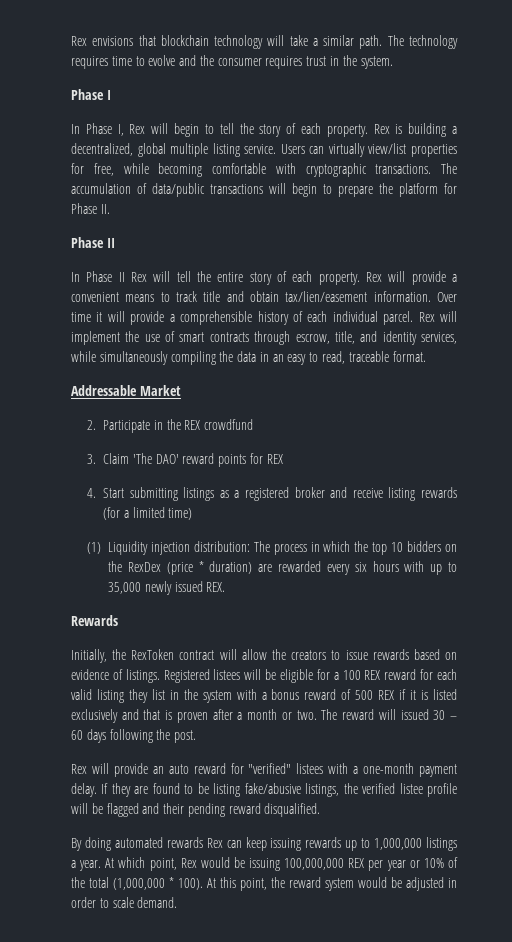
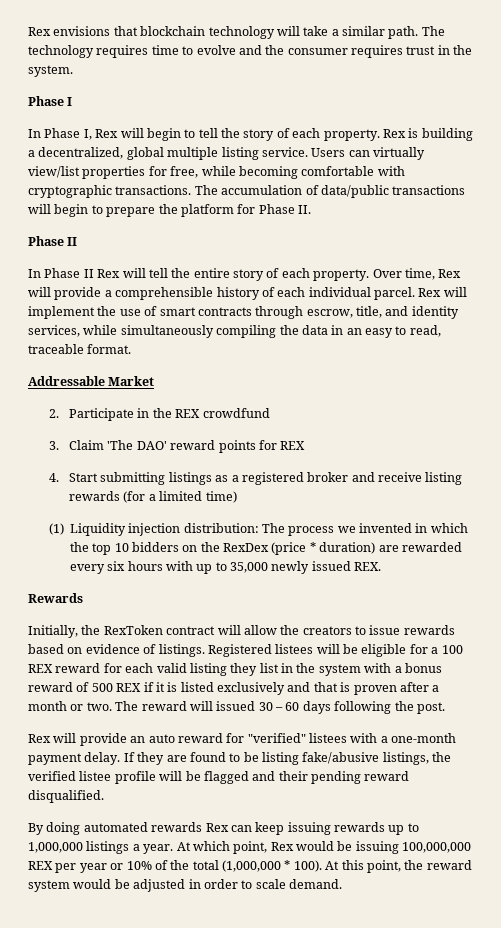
(360, 278) none -> [372,268,435,280] Over time,
[71,291,457,302] [71,311,175,325] convenient means to track title and obtain tax/lien/easement information. Over time it will provide a -> (112, 293) none
(307, 549) none -> [337,523,413,533] we invented

